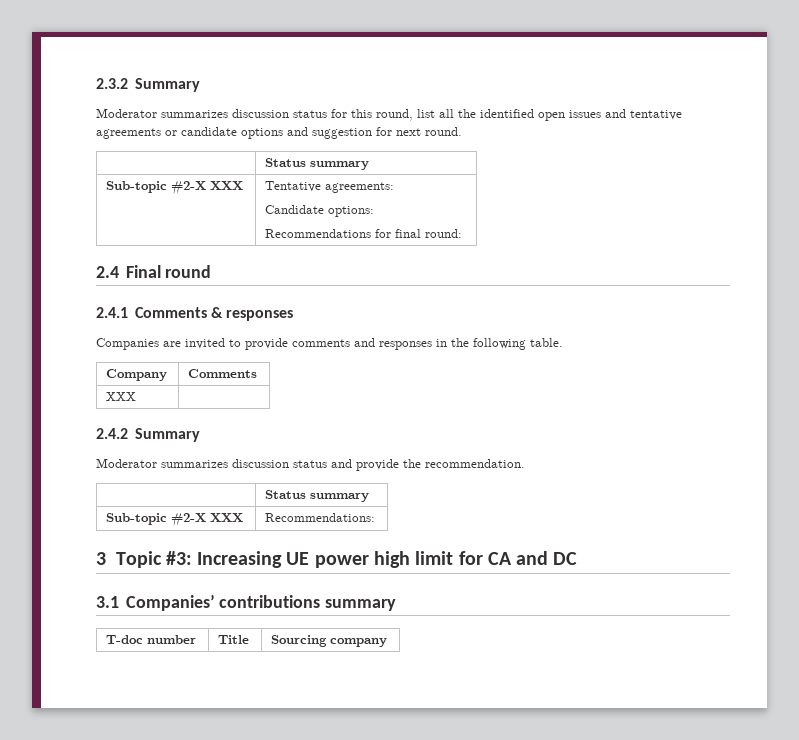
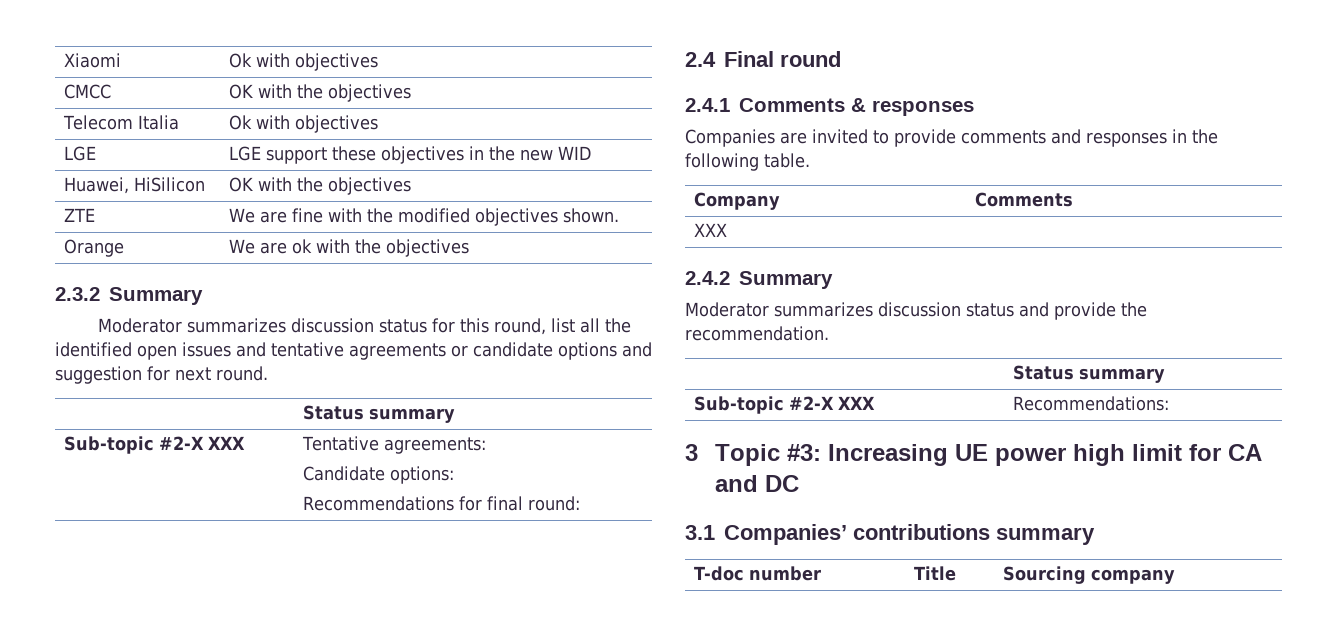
(96, 83) none -> [63,53,121,68] [228,53,378,71] [63,84,111,99] [228,84,411,102] [62,115,180,130] [228,115,378,133] [63,146,96,161] [228,146,591,164] [63,177,205,194] [228,177,411,195] [63,208,95,222] [228,208,619,226] [63,239,124,257] [228,239,469,257] Xiaomi | Ok with objectives // CMCC | OK with the objectives // Telecom Italia | Ok with objectives // LGE | LGE support these objectives in the new WID // Huawei, HiSilicon | OK with the objectives // ZTE | We are fine with the modified objectives shown. // Orange | We are ok with the objectives //

